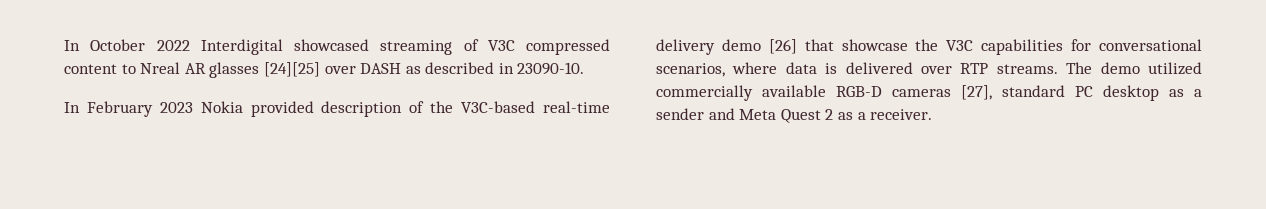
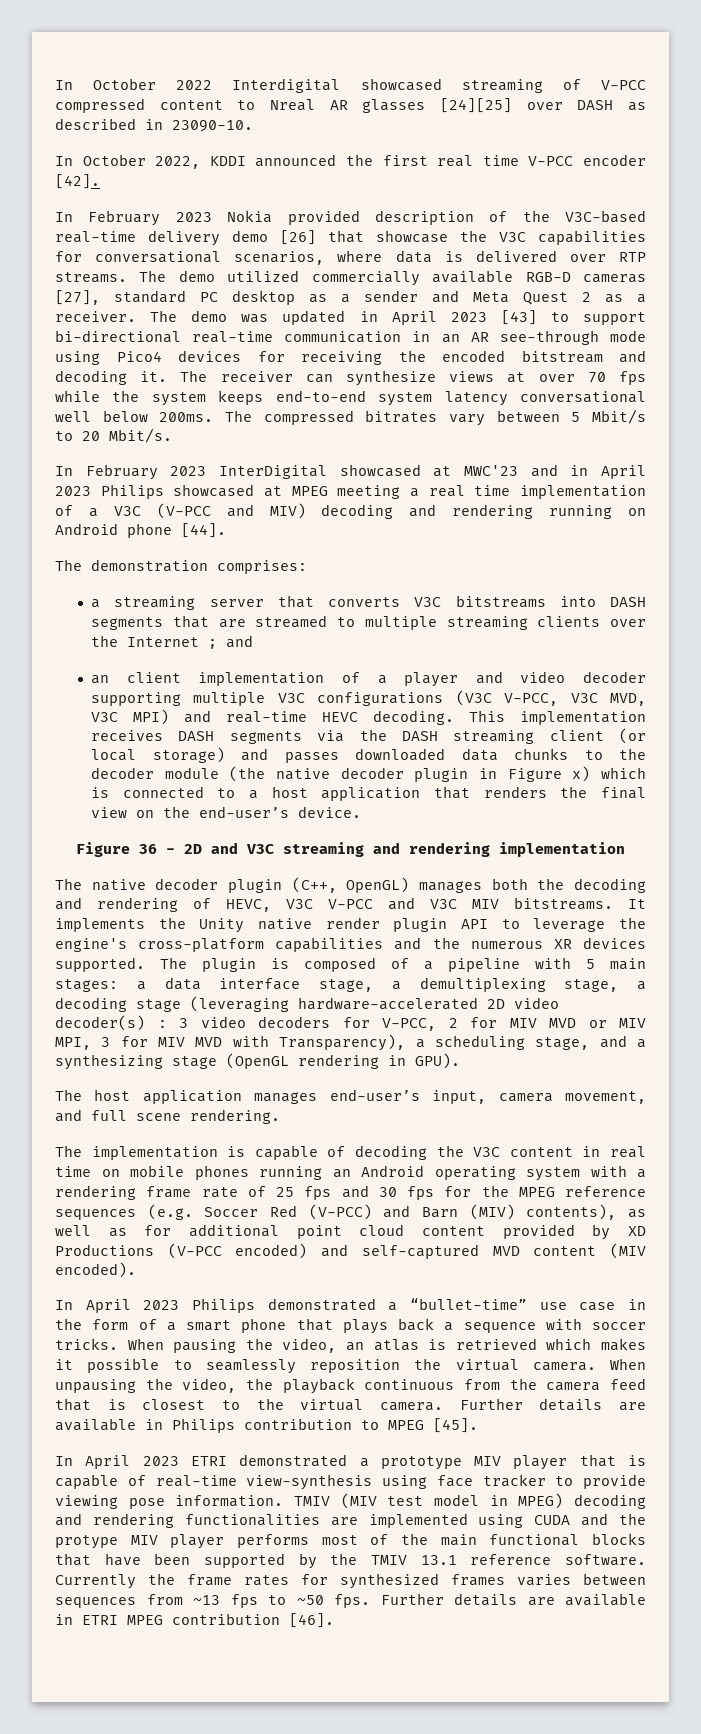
[487,40,515,51] V3C -> [601,80,646,90] V-PCC
(585, 68) none -> [55,154,647,169] [55,174,100,189] // In October 2022, KDDI announced the first real time V-PCC encoder [42].
(933, 114) none -> [150,310,647,325] [55,330,646,345] [55,350,646,365] [55,370,646,386] [55,390,646,406] [55,409,646,426] [55,428,172,443] [55,464,646,480] [55,484,646,499] [55,503,646,519] [55,523,226,538] [55,559,307,574] [91,595,646,610] [91,615,646,630] [91,635,254,649] [91,671,646,687] [91,690,647,706] [91,709,646,725] [91,728,646,744] [91,747,646,763] [91,766,646,782] [91,786,646,801] [91,806,362,818] [76,842,625,857] [55,877,646,893] [55,897,646,912] [55,917,647,933] [55,937,646,952] [55,957,646,972] [55,977,646,992] [55,996,559,1012] [55,1015,646,1031] [55,1034,646,1051] [55,1053,460,1070] [55,1089,646,1104] [55,1109,280,1124] [55,1145,647,1160] [55,1165,646,1181] [55,1185,646,1200] [55,1204,646,1220] [55,1224,646,1240] [55,1243,646,1259] [55,1262,136,1278] [55,1298,646,1313] [55,1318,646,1334] [55,1338,647,1353] [55,1358,646,1374] [55,1378,646,1394] [55,1398,646,1411] [55,1418,478,1433] [55,1454,646,1470] [55,1474,646,1490] [55,1493,647,1509] [55,1513,646,1528] [55,1533,647,1549] [55,1553,646,1569] [55,1573,646,1589] [55,1593,646,1608] [55,1613,334,1628] The demo was updated in April 2023 [43] to support bi-directional real-time communication in an AR see-through mode using Pico4 devices for receiving the encoded bitstream and decoding it. The receiver can synthesize views at over 70 fps while the system keeps end-to-end system latency conversational well below 200ms. The compressed bitrates vary between 5 Mbit/s to 20 Mbit/s. // In February 2023 InterDigital showcased at MWC'23 and in April 2023 Philips showcased at MPEG meeting a real time implementation of a V3C (V-PCC and MIV) decoding and rendering running on Android phone [44]. // The demonstration comprises: // a streaming server that converts V3C bitstreams into DASH segments that are streamed to multiple streaming clients over the Internet ; and // an client implementation of a player and video decoder supporting multiple V3C configurations (V3C V-PCC, V3C MVD, V3C MPI) and real-time HEVC decoding. This implementation receives DASH segments via the DASH streaming client (or local storage) and passes downloaded data chunks to the decoder module (the native decoder plugin in Figure x) which is connected to a host application that renders the final view on the end-user’s device. // Figure 36 - 2D and V3C streaming and rendering implementation // The native decoder plugin (C++, OpenGL) manages both the decoding and rendering of HEVC, V3C V-PCC and V3C MIV bitstreams. It implements the Unity native render plugin API to leverage the engine's cross-platform capabilities and the numerous XR devices supported. The plugin is composed of a pipeline with 5 main stages: a data interface stage, a demultiplexing stage, a decoding stage (leveraging hardware-accelerated 2D video decoder(s) : 3 video decoders for V-PCC, 2 for MIV MVD or MIV MPI, 3 for MIV MVD with Transparency), a scheduling stage, and a synthesizing stage (OpenGL rendering in GPU). // The host application manages end-user’s input, camera movement, and full scene rendering. // The implementation is capable of decoding the V3C content in real time on mobile phones running an Android operating system with a rendering frame rate of 25 fps and 30 fps for the MPEG reference sequences (e.g. Soccer Red (V-PCC) and Barn (MIV) contents), as well as for additional point cloud content provided by XD Productions (V-PCC encoded) and self-captured MVD content (MIV encoded). // In April 2023 Philips demonstrated a “bullet-time” use case in the form of a smart phone that plays back a sequence with soccer tricks. When pausing the video, an atlas is retrieved which makes it possible to seamlessly reposition the virtual camera. When unpausing the video, the playback continuous from the camera feed that is closest to the virtual camera. Further details are available in Philips contribution to MPEG [45]. // In April 2023 ETRI demonstrated a prototype MIV player that is capable of real-time view-synthesis using face tracker to provide viewing pose information. TMIV (MIV test model in MPEG) decoding and rendering functionalities are implemented using CUDA and the protype MIV player performs most of the main functional blocks that have been supported by the TMIV 13.1 reference software. Currently the frame rates for synthesized frames varies between sequences from ~13 fps to ~50 fps. Further details are available in ETRI MPEG contribution [46].

